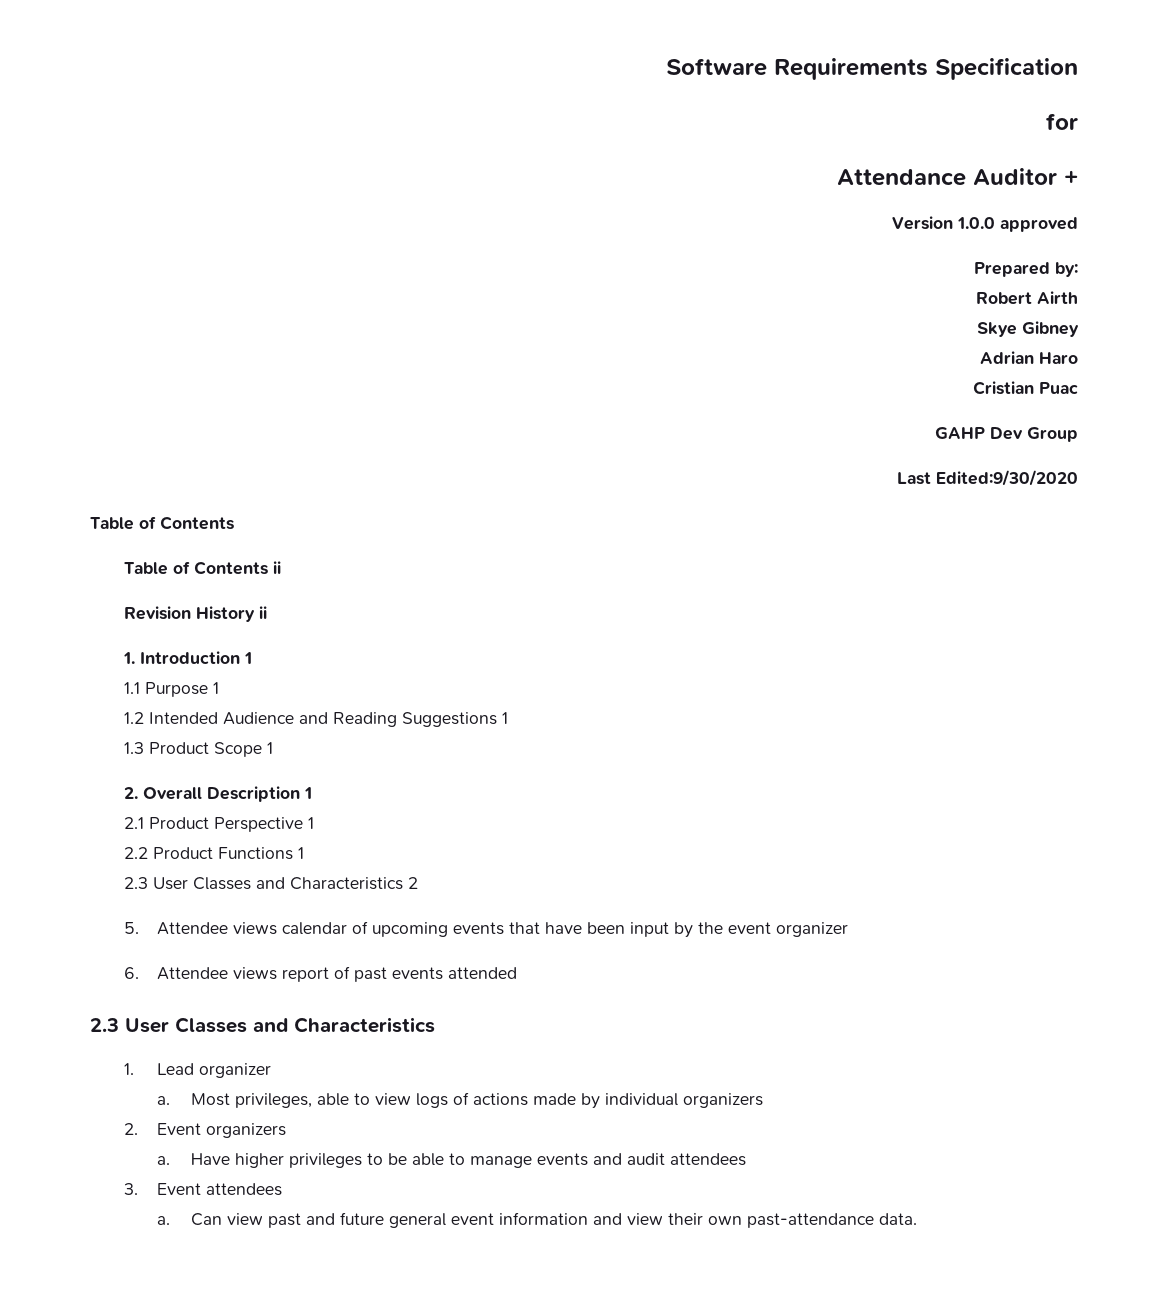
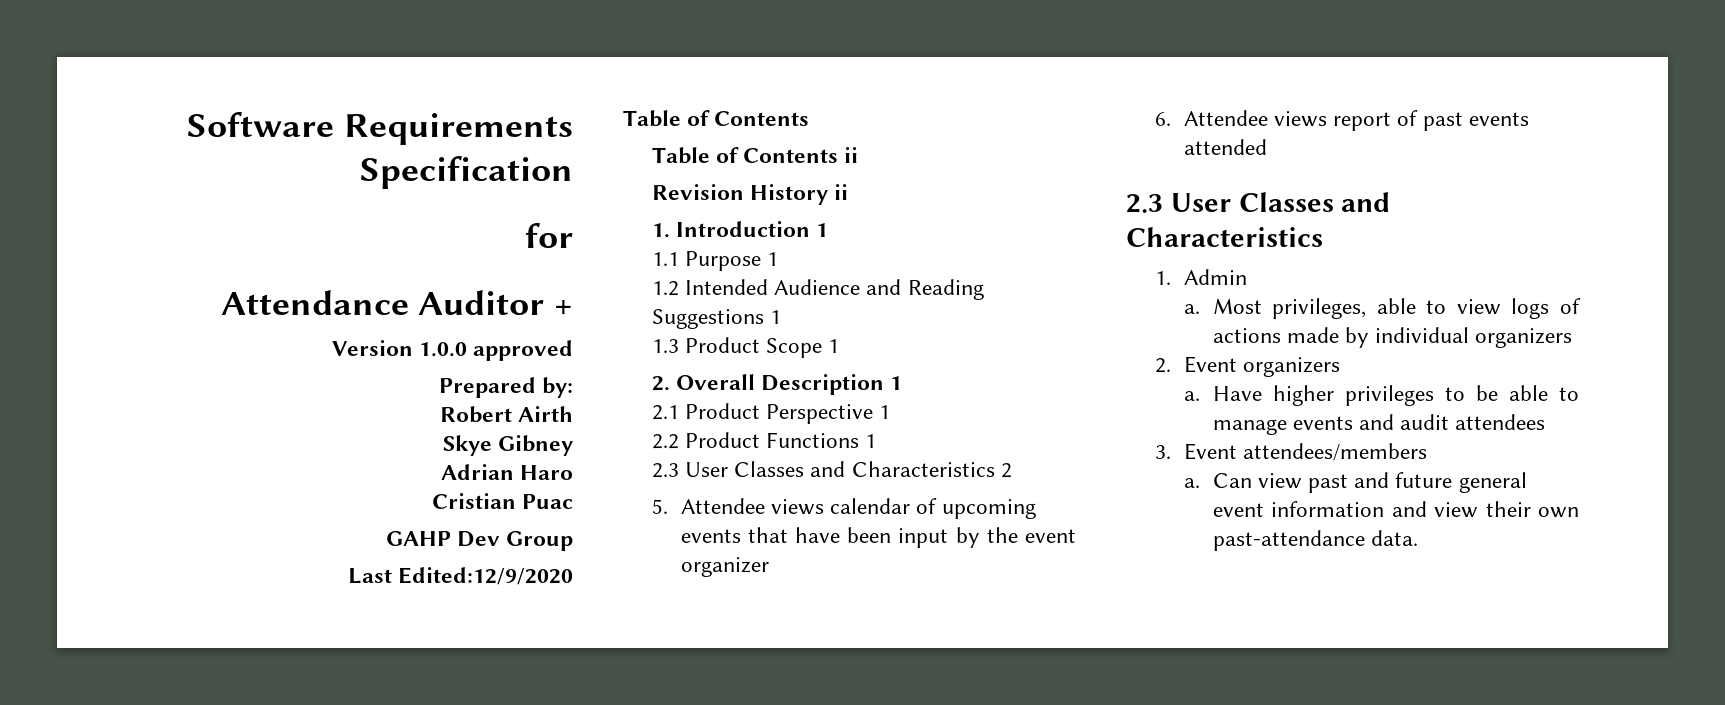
[936,470,1078,486] Edited:9/30/2020 -> [397,567,573,585] Edited:12/9/2020
[157,1063,272,1078] Lead organizer -> [1183,269,1247,285] Admin
[206,1183,283,1196] attendees -> [1242,443,1427,461] attendees/members

